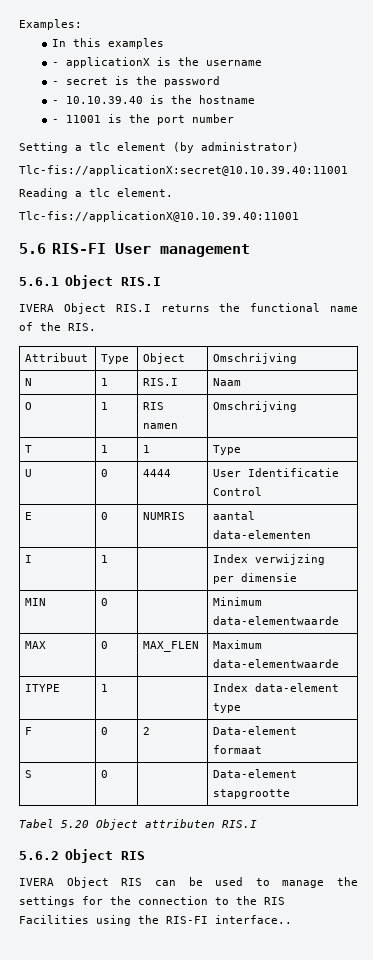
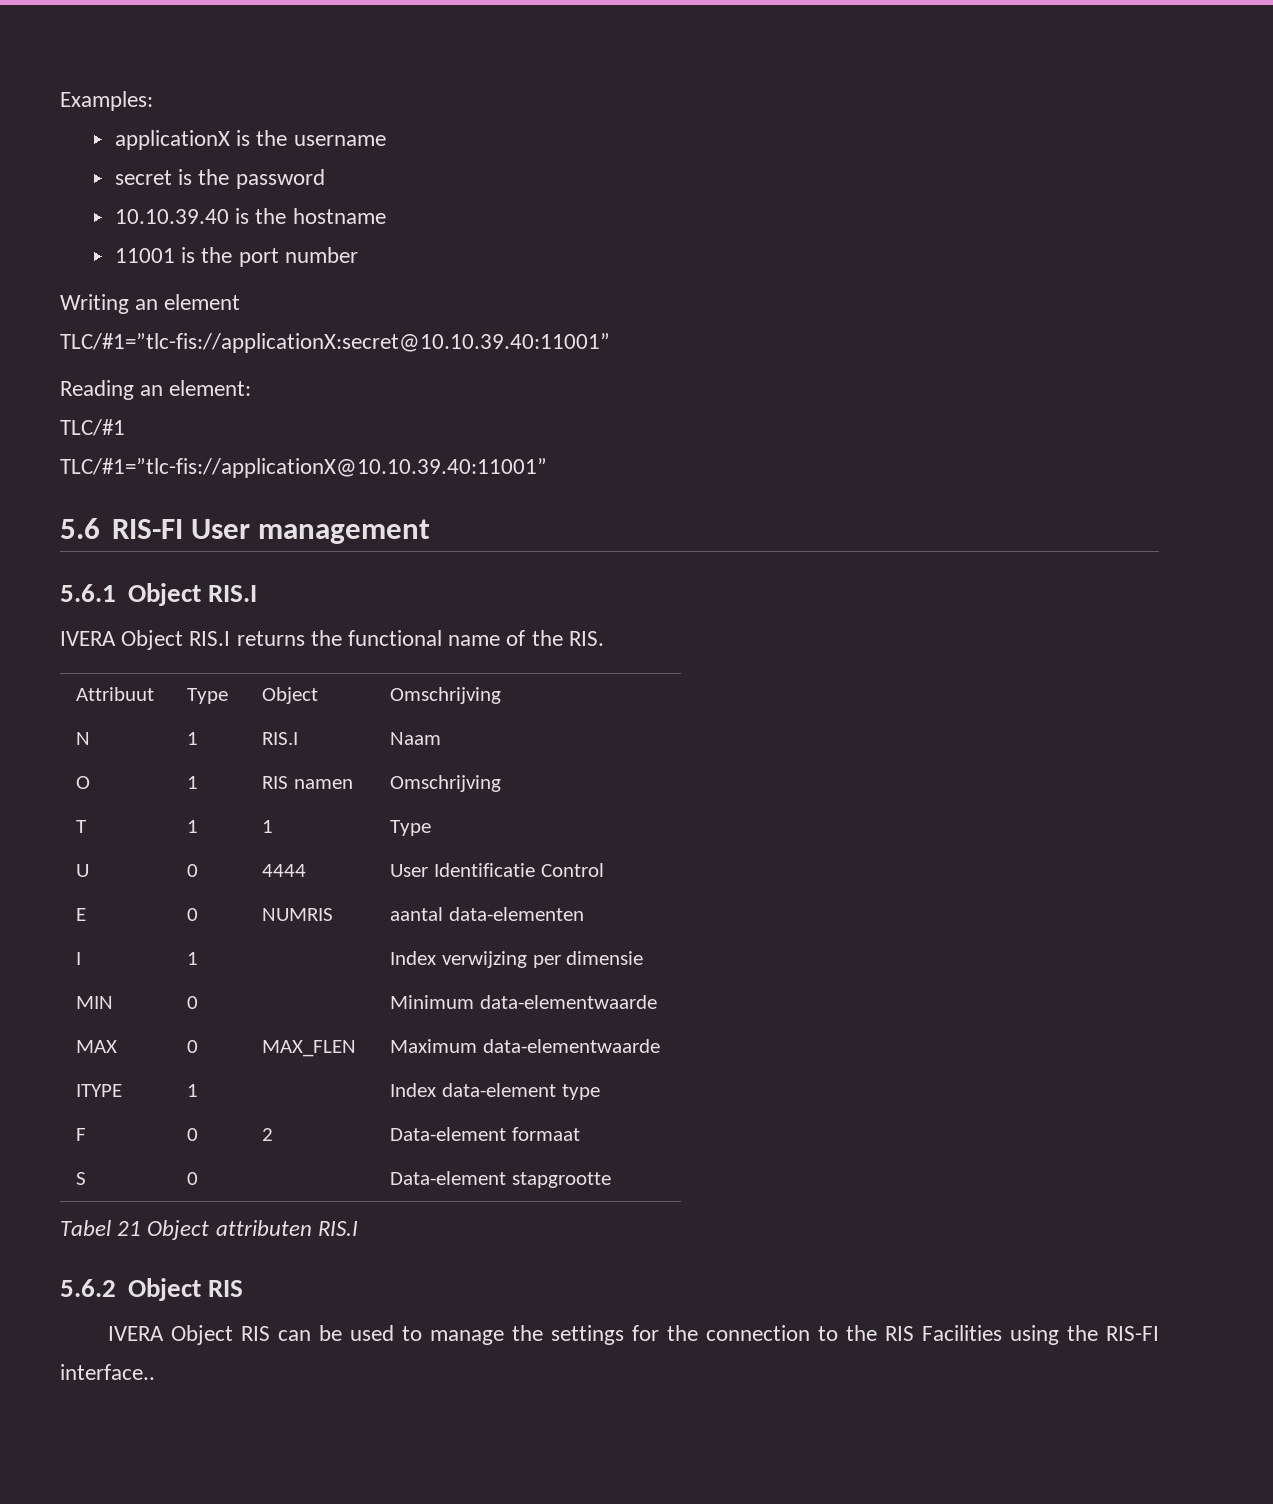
[52,38,165,49] [52,62,60,66] In this examples // - -> (153, 101) none
[52,81,60,85] - -> (386, 140) none
[52,100,60,104] - -> (325, 179) none
[52,119,60,123] - -> (386, 216) none
[19,142,299,153] [19,165,348,176] [19,188,173,199] [19,211,299,222] Setting a tlc element (by administrator) // Tlc-fis://applicationX:secret@10.10.39.40:11001 // Reading a tlc element. // Tlc-fis://applicationX@10.10.39.40:11001 -> [60,294,241,314] [60,333,610,353] [60,380,252,400] [60,419,125,436] [60,458,547,478] Writing an element // TLC/#1=”tlc-fis://applicationX:secret@10.10.39.40:11001” // Reading an element: // TLC/#1 // TLC/#1=”tlc-fis://applicationX@10.10.39.40:11001”
[61,820,89,828] 5.20 -> [117,1221,142,1236] 21

